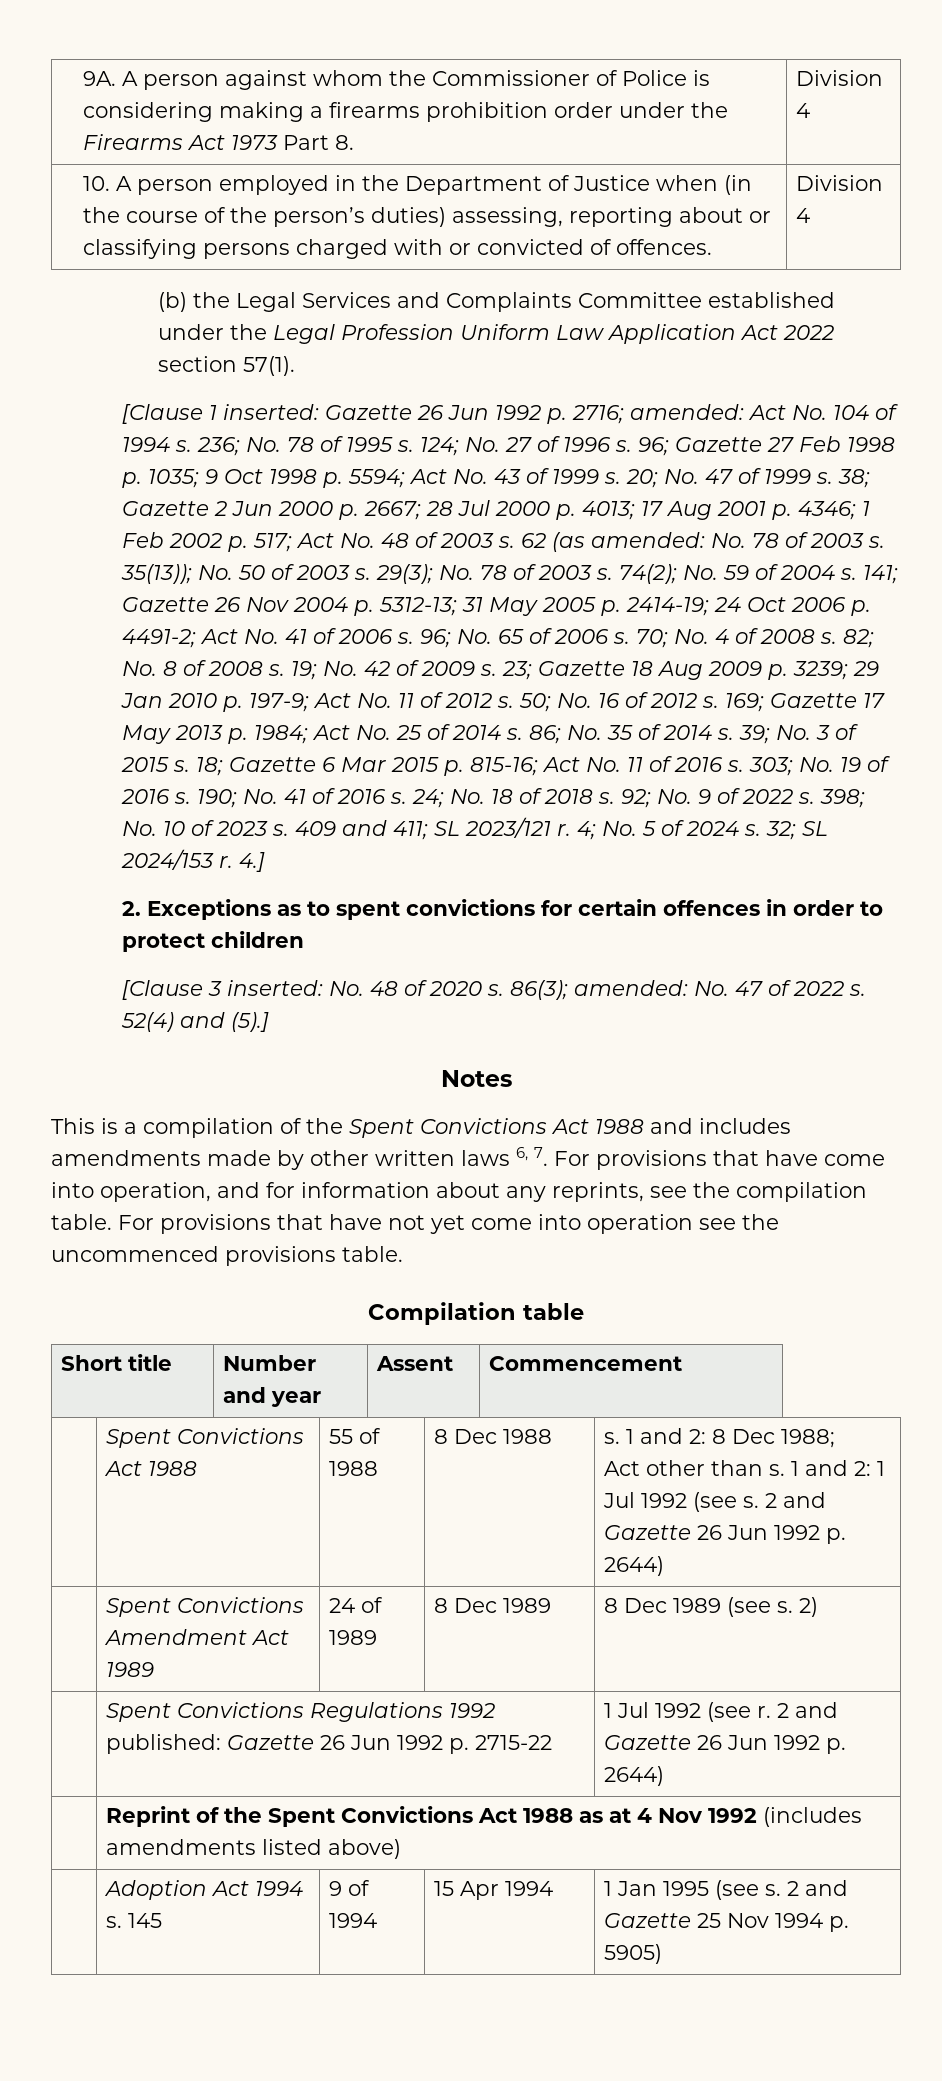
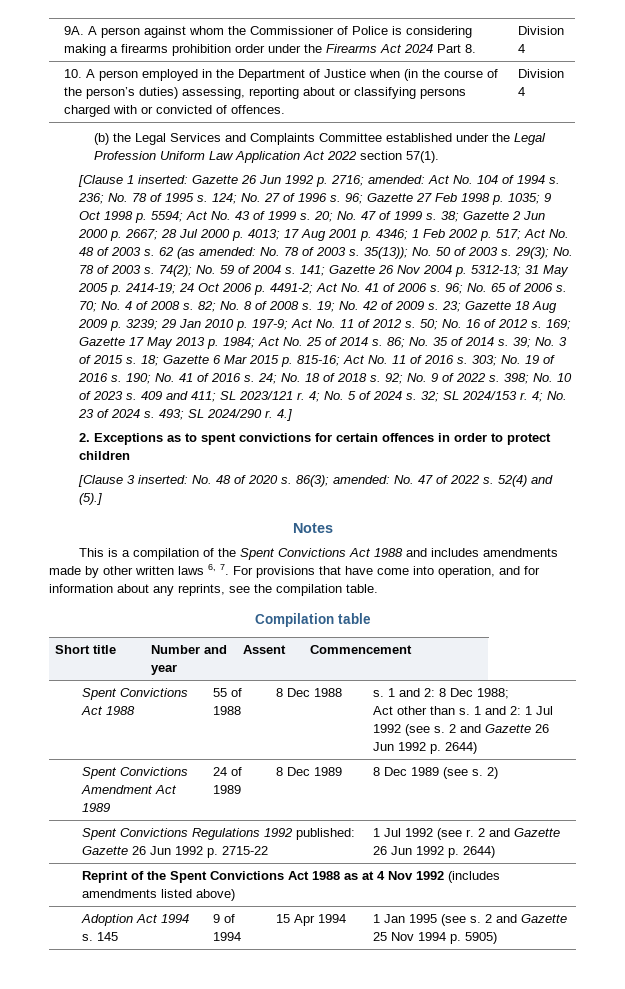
[230,135,278,150] 1973 -> [403,44,433,53] 2024
(234, 862) none -> [532,391,568,402] [78,409,274,420] 4; No. 23 of 2024 s. 493; SL 2024/290 r.
[118,1214,779,1234] [51,1246,403,1266] For provisions that have not yet come into operation see the uncommenced provisions table. -> (378, 588) none

